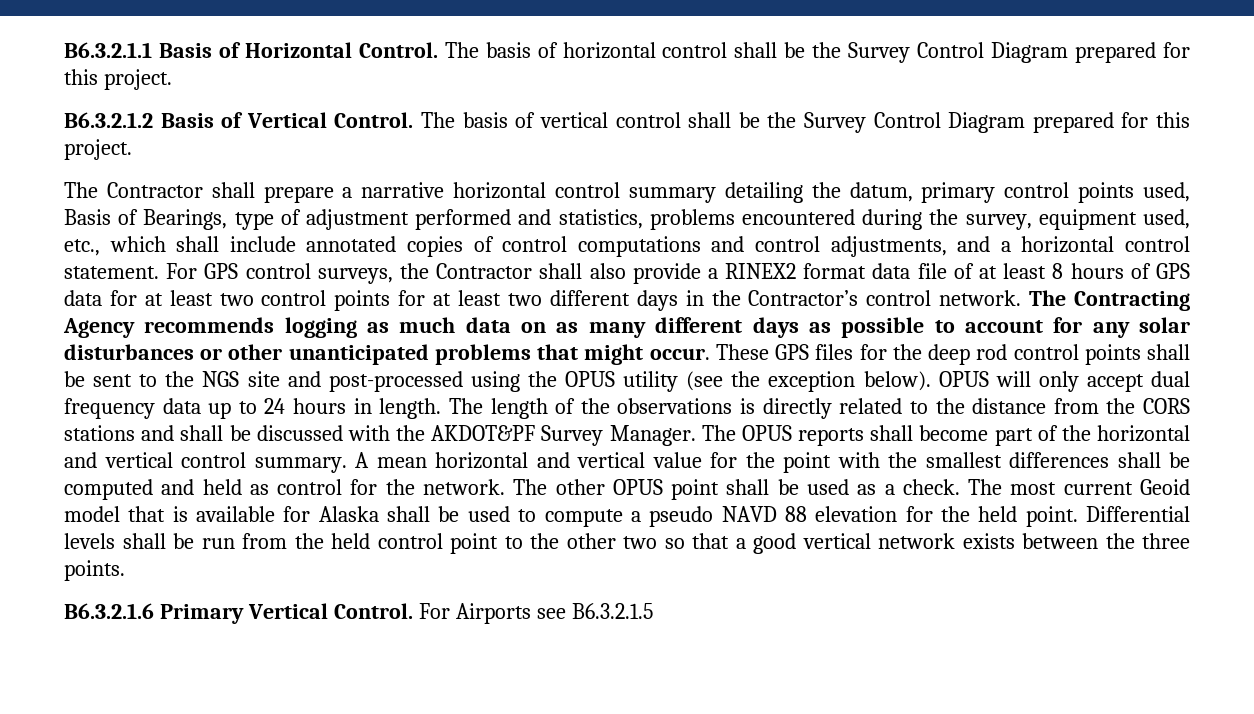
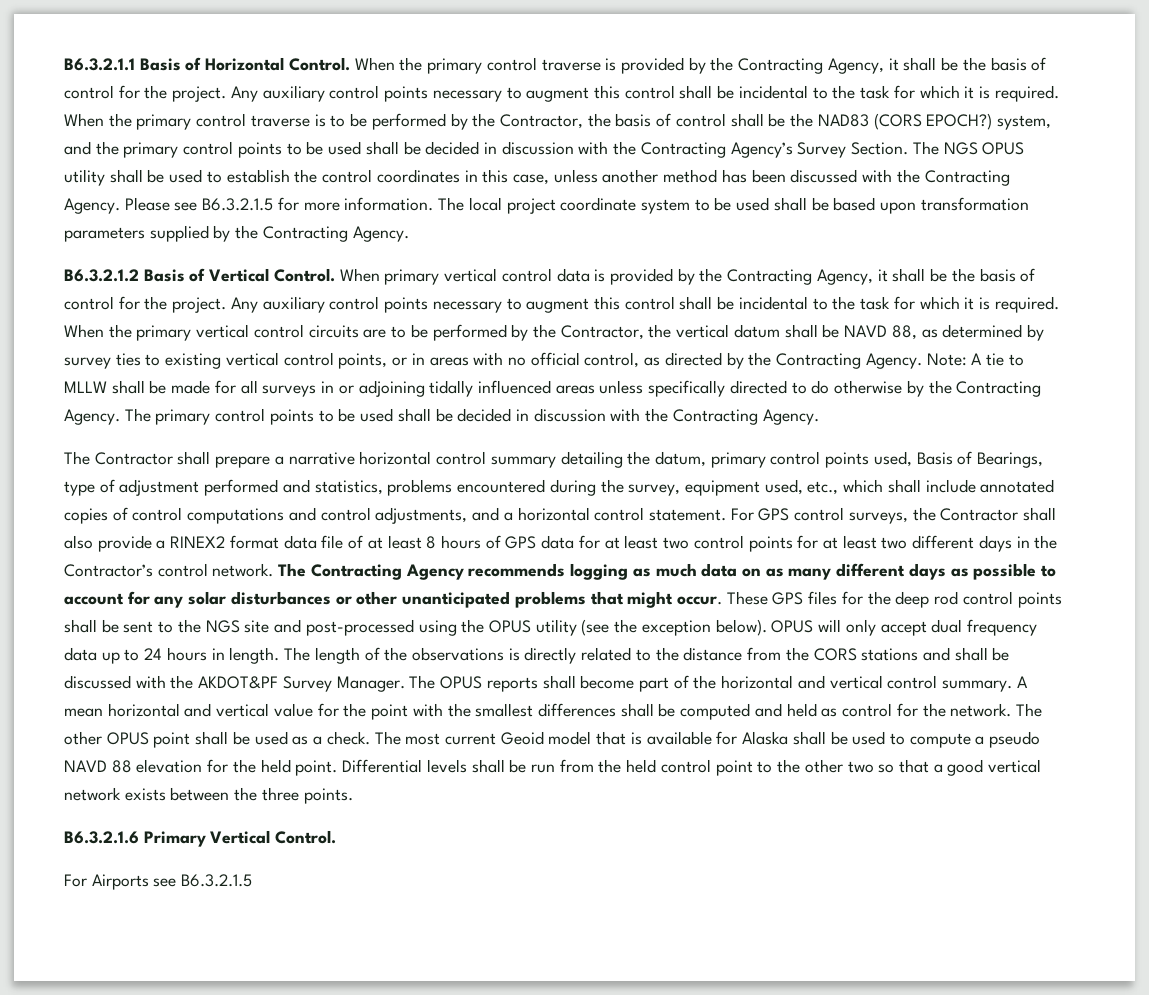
[444,42,1191,63] [64,69,172,90] The basis of horizontal control shall be the Survey Control Diagram prepared for this project. -> [354,57,1047,74] [64,85,1059,102] [64,113,1051,130] [64,141,1025,158] [64,169,1010,186] [64,197,1029,214] [64,225,409,242] When the primary control traverse is provided by the Contracting Agency, it shall be the basis of control for the project. Any auxiliary control points necessary to augment this control shall be incidental to the task for which it is required. When the primary control traverse is to be performed by the Contractor, the basis of control shall be the NAD83 (CORS EPOCH?) system, and the primary control points to be used shall be decided in discussion with the Contracting Agency’s Survey Section. The NGS OPUS utility shall be used to establish the control coordinates in this case, unless another method has been discussed with the Contracting Agency. Please see B6.3.2.1.5 for more information. The local project coordinate system to be used shall be based upon transformation parameters supplied by the Contracting Agency.
[421,112,1190,133] [64,139,132,160] The basis of vertical control shall be the Survey Control Diagram prepared for this project. -> [339,268,1036,285] [64,296,1059,313] [64,324,1044,341] [64,352,1024,369] [64,380,1042,397] [64,408,819,425] When primary vertical control data is provided by the Contracting Agency, it shall be the basis of control for the project. Any auxiliary control points necessary to augment this control shall be incidental to the task for which it is required. When the primary vertical control circuits are to be performed by the Contractor, the vertical datum shall be NAVD 88, as determined by survey ties to existing vertical control points, or in areas with no official control, as directed by the Contracting Agency. Note: A tie to MLLW shall be made for all surveys in or adjoining tidally influenced areas unless specifically directed to do otherwise by the Contracting Agency. The primary control points to be used shall be decided in discussion with the Contracting Agency.
(413, 611) none -> (337, 837) //

